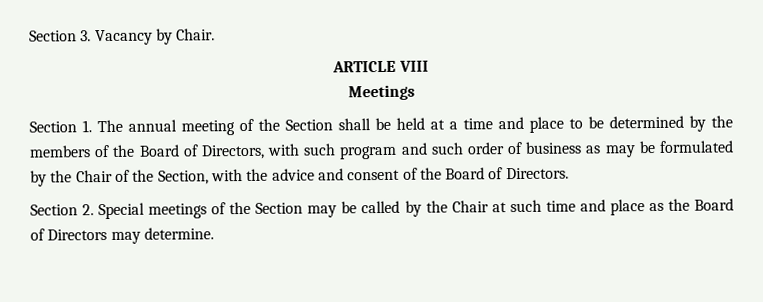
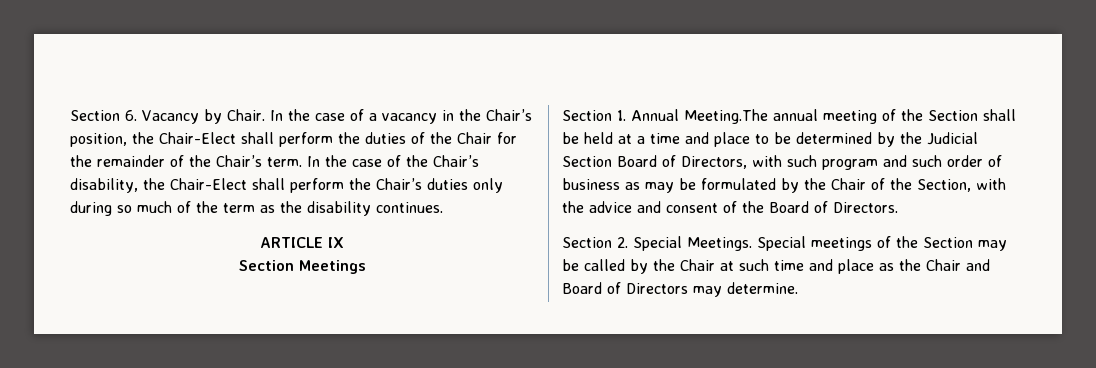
[29,30,92,42] Section 3. -> [70,110,137,121] Section 6.
(216, 34) none -> [270,109,532,124] [70,132,517,147] [70,155,479,167] [70,178,503,193] [70,201,443,216] In the case of a vacancy in the Chair’s position, the Chair-Elect shall perform the duties of the Chair for the remainder of the Chair’s term. In the case of the Chair’s disability, the Chair-Elect shall perform the Chair’s duties only during so much of the term as the disability continues.
[398,60,429,72] VIII // -> [328,237,344,248] [238,260,294,271] IX // Section
[97,119,123,133] The -> [631,109,768,124] Annual Meeting.The
[29,144,136,158] members of the -> [927,132,978,145] [562,156,612,167] Judicial Section
(146, 211) none -> [687,236,806,251] Meetings. Special
(690, 204) none -> [926,259,990,271] Chair and

